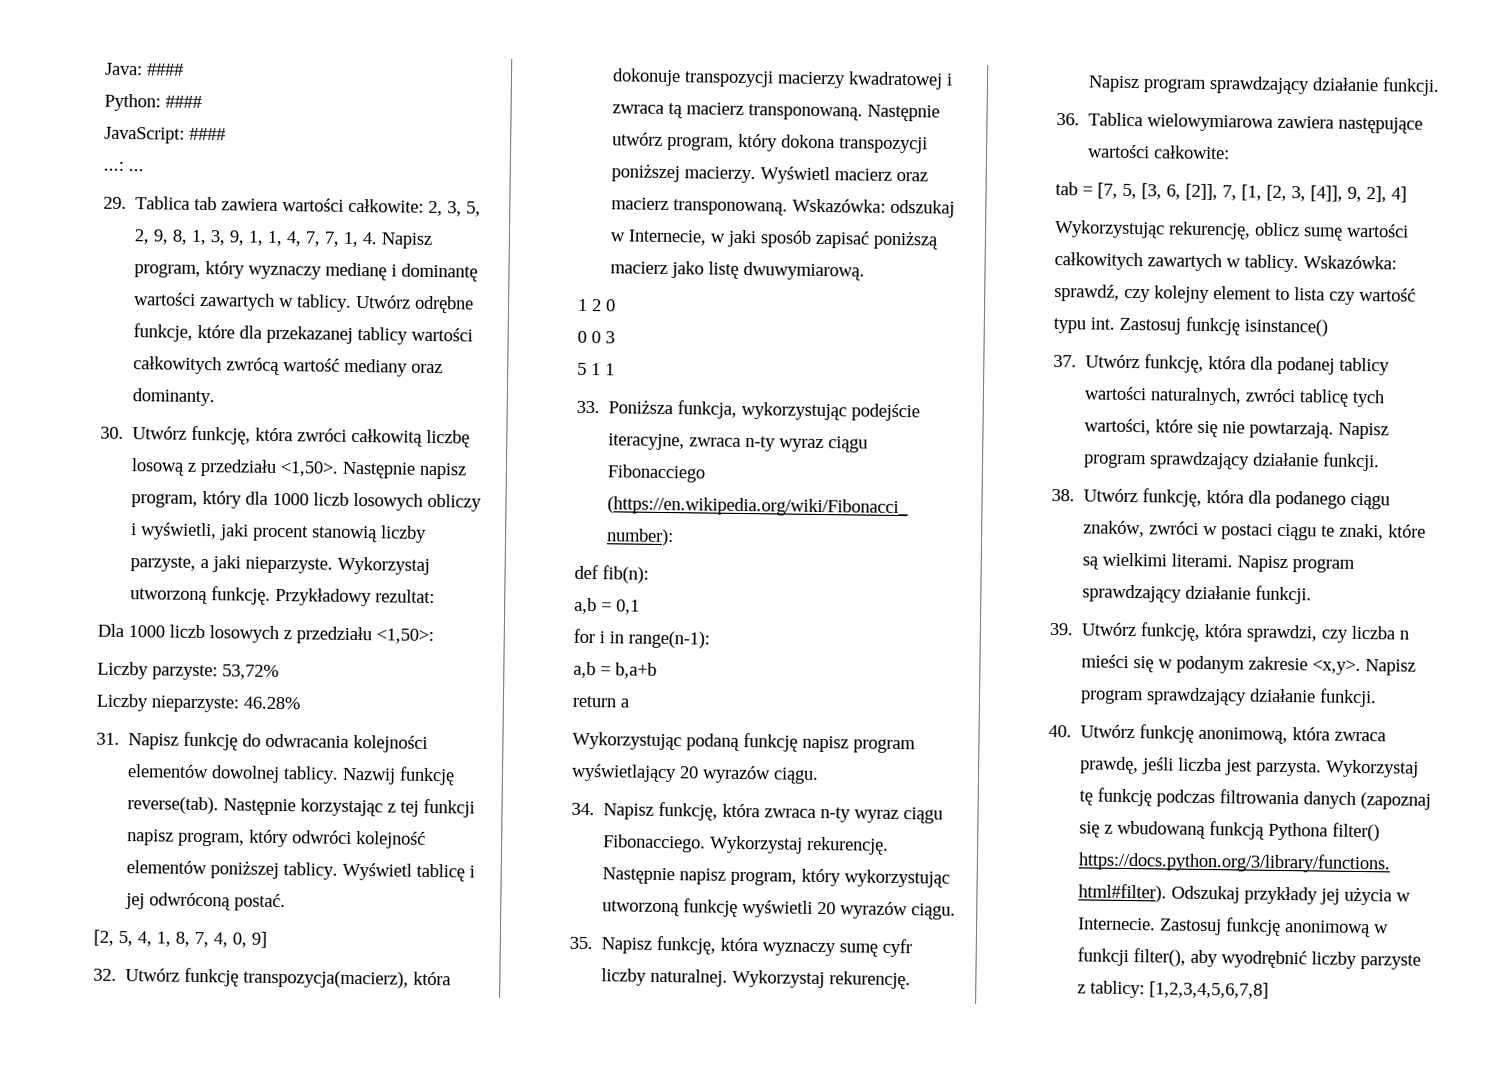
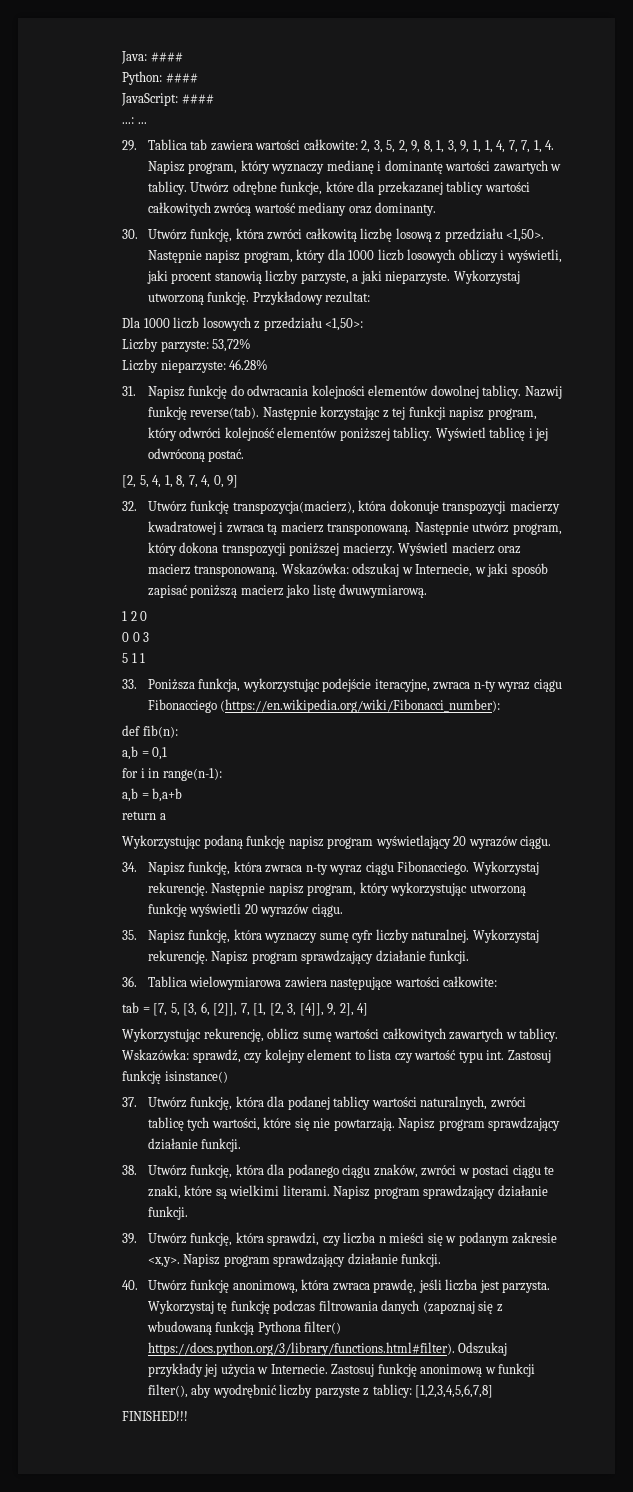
(1270, 990) none -> [122,1411,189,1421] // FINISHED!!!

